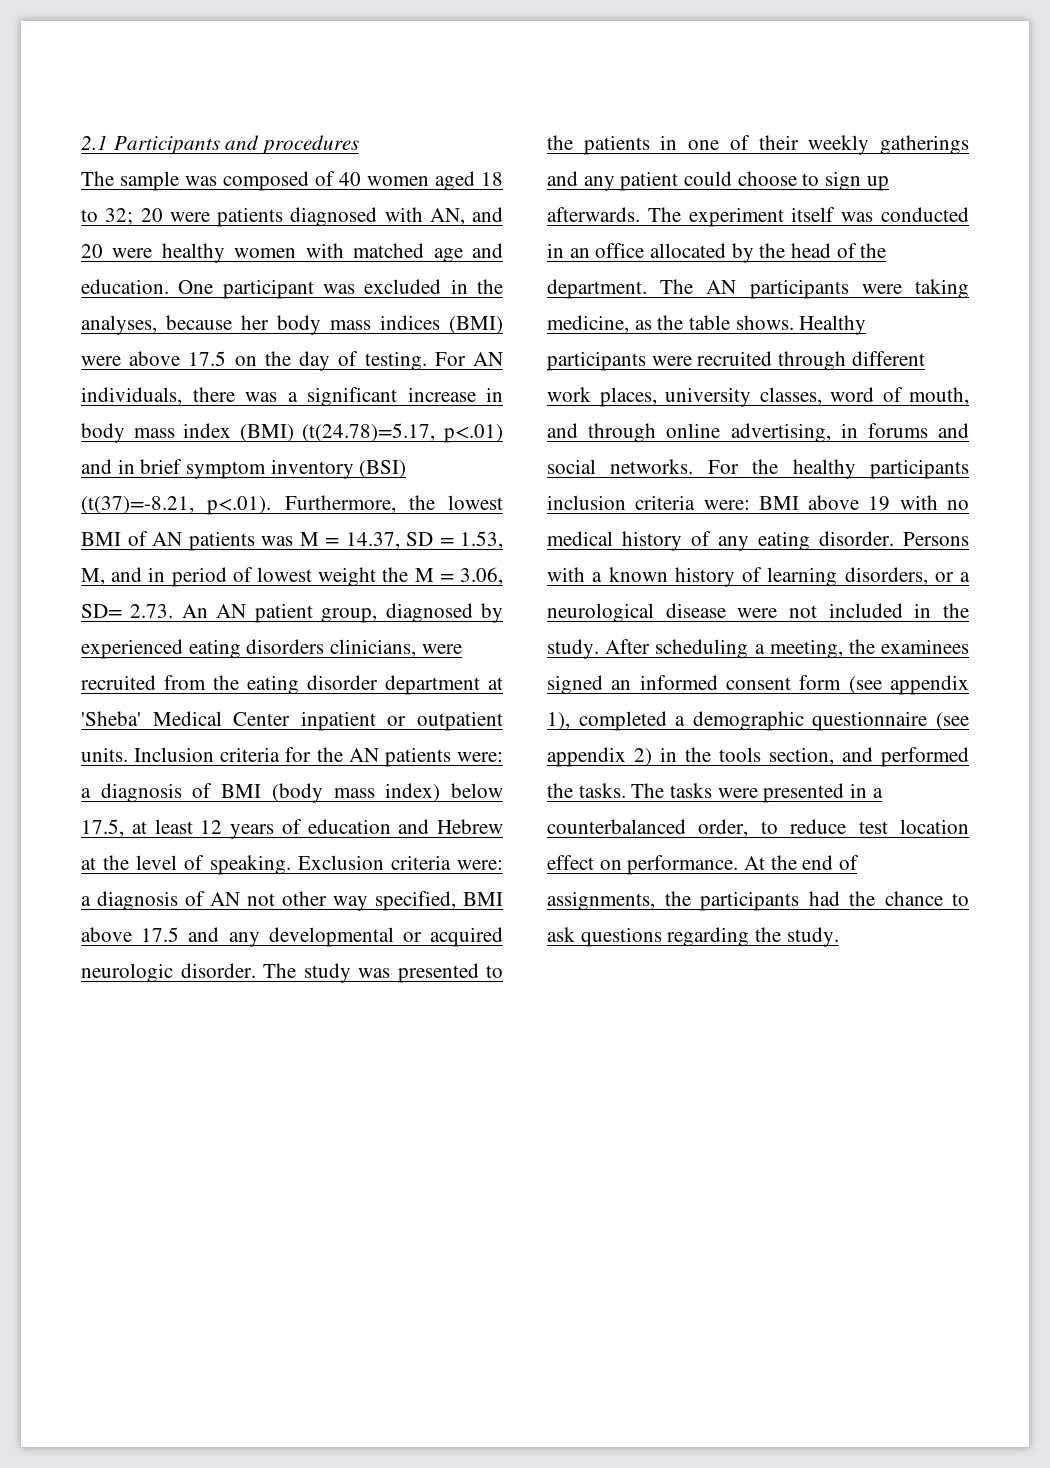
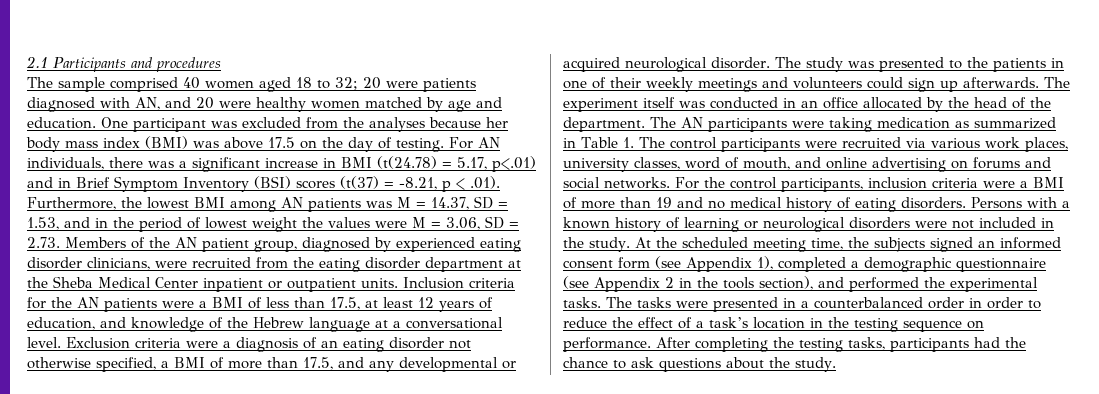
[185,171,335,191] was composed of -> [110,77,178,92] comprised
[305,243,425,258] with matched -> [365,97,443,112] matched by
[450,279,503,294] [81,315,157,335] in the analyses, -> [306,117,425,132] from the analyses
[380,315,503,334] [81,356,121,366] indices (BMI) were -> [103,136,219,149] index (BMI) was
[81,423,503,443] [81,459,407,479] [81,496,272,515] body mass index (BMI) (t(24.78)=5.17, p<.01) and in brief symptom inventory (BSI) (t(37)=-8.21, p<.01). -> [341,156,536,172] [27,176,500,192] BMI (t(24.78) = 5.17, p<.01) and in Brief Symptom Inventory (BSI) scores (t(37) = -8.21, p < .01).
[127,531,148,546] of -> [230,200,276,212] among
[81,567,166,585] M, and in -> [64,217,134,228] and in the
(409, 574) none -> [328,217,407,228] values were
[81,604,208,618] SD= 2.73. An -> [485,216,519,229] [27,237,170,249] SD = 2.73. Members of the
[246,639,325,654] disorders -> [27,257,82,269] disorder
[81,711,141,726] 'Sheba' -> [27,276,93,288] the Sheba
[457,752,504,762] [81,783,504,803] were: a diagnosis of BMI (body mass index) below -> [162,297,325,309] were a BMI of less than
[307,819,503,834] [81,855,291,875] education and Hebrew at the level of speaking. -> [27,317,503,332] [27,337,61,348] education, and knowledge of the Hebrew language at a conversational level.
[457,860,503,870] [81,891,503,911] [81,927,180,942] were: a diagnosis of AN not other way specified, BMI above 17.5 -> [186,337,471,352] [27,357,333,372] were a diagnosis of an eating disorder not otherwise specified, a BMI of more than 17.5,
[81,963,173,983] neurologic -> [625,57,707,72] neurological
[880,135,969,155] [547,171,820,191] gatherings and any patient could choose to -> [698,77,903,92] meetings and volunteers could
[547,315,867,335] medicine, as the table shows. Healthy -> [877,117,1056,129] [563,137,717,149] medication as summarized in Table 1. The control
[778,351,925,371] through different -> [905,138,980,149] via various
[588,423,858,443] through online advertising, in -> [826,157,968,172] online advertising on
[792,459,969,479] [547,495,938,511] healthy participants inclusion criteria were: BMI above 19 with -> [730,177,1064,192] [563,197,703,209] control participants, inclusion criteria were a BMI of more than 19 and
[718,531,894,551] any eating disorder. -> [855,197,966,212] eating disorders.
[844,567,970,585] [547,603,726,623] disorders, or a neurological disease -> [744,217,910,232] or neurological disorders
[605,639,969,659] After scheduling a meeting, the examinees -> [634,237,925,252] At the scheduled meeting time, the subjects
[890,675,969,695] appendix -> [686,257,752,272] Appendix
[547,747,652,767] appendix 2) -> [594,277,674,292] Appendix 2
[769,747,834,765] section, -> [759,276,813,290] section),
(573, 790) none -> [950,277,1038,292] experimental
[698,819,969,837] [547,855,860,875] [547,891,691,911] order, to reduce test location effect on performance. At the end of assignments, the -> [928,297,1041,309] [563,317,984,332] [563,337,885,352] order in order to reduce the effect of a task’s location in the testing sequence on performance. After completing the testing tasks,
[667,927,750,947] regarding -> [726,357,764,369] about

